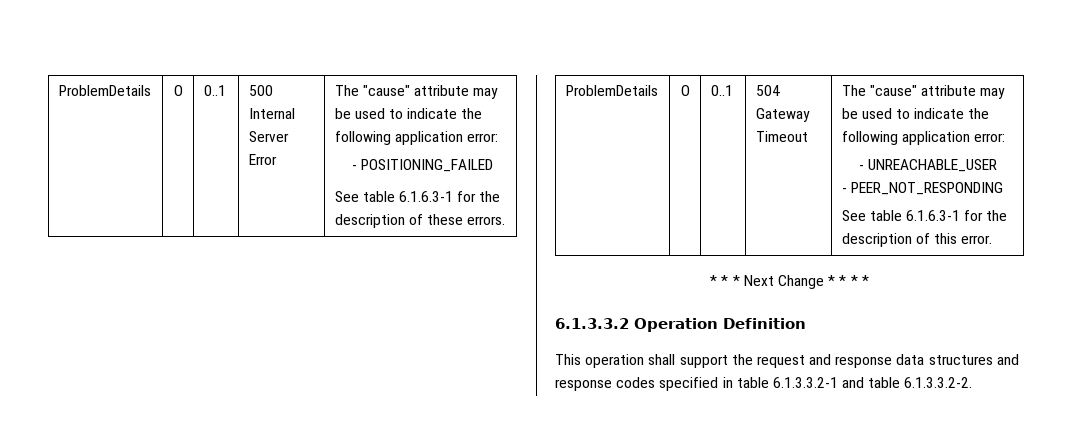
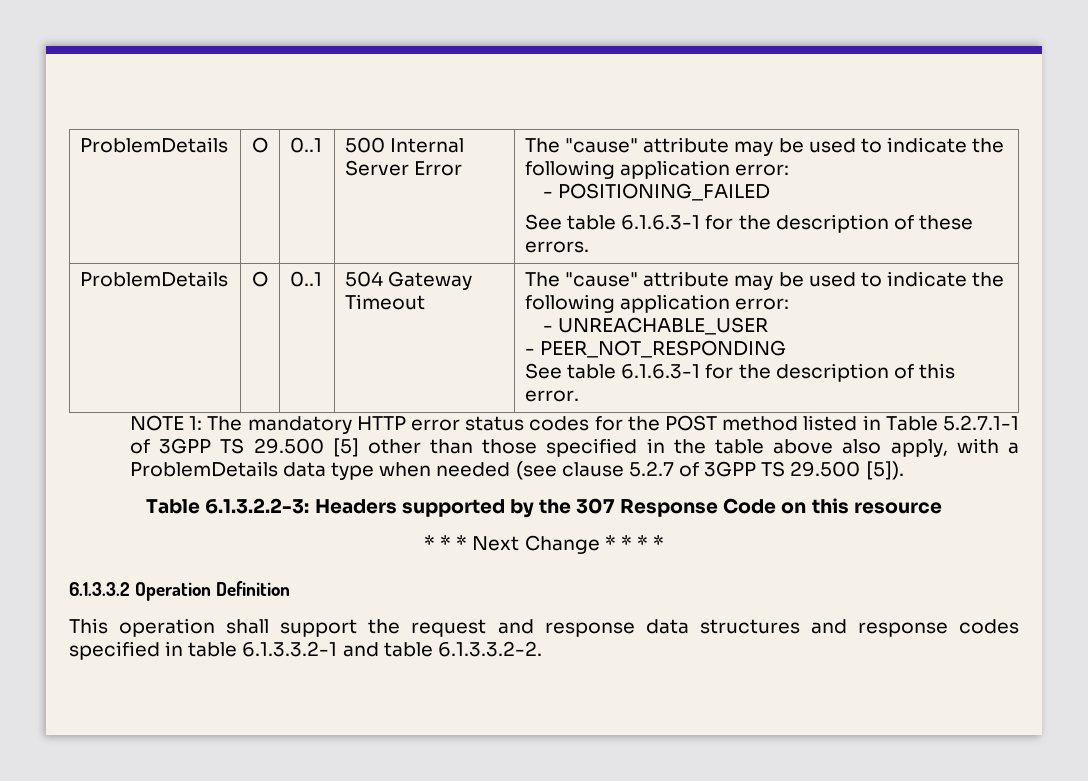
(993, 239) none -> [129,415,1019,434] [129,438,1019,457] [129,461,904,480] [146,498,942,518] // NOTE 1: The mandatory HTTP error status codes for the POST method listed in Table 5.2.7.1-1 of 3GPP TS 29.500 [5] other than those specified in the table above also apply, with a ProblemDetails data type when needed (see clause 5.2.7 of 3GPP TS 29.500 [5]). // Table 6.1.3.2.2-3: Headers supported by the 307 Response Code on this resource

